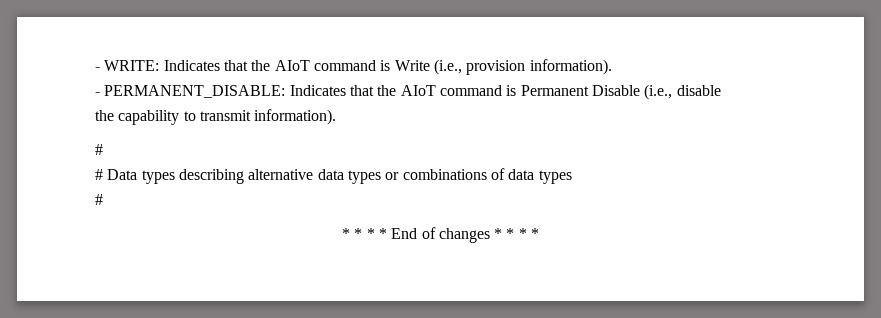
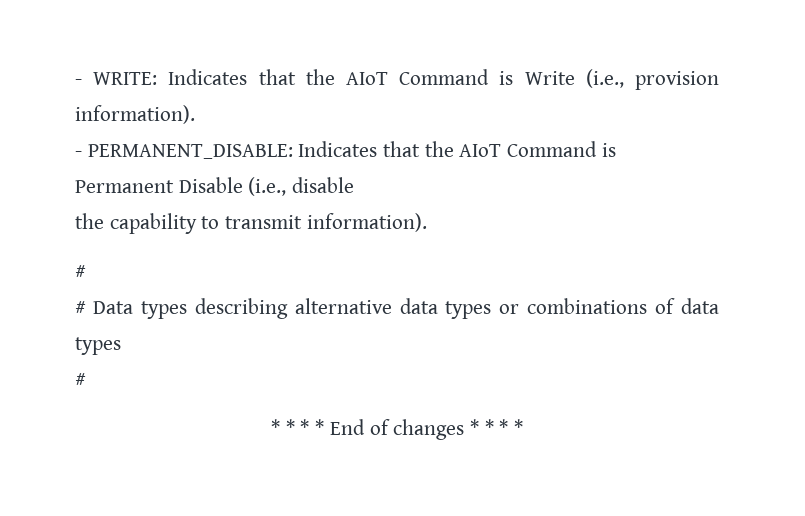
[313,60,376,71] command -> [399,69,490,85] Command
[439,85,502,96] command -> [507,141,598,157] Command

